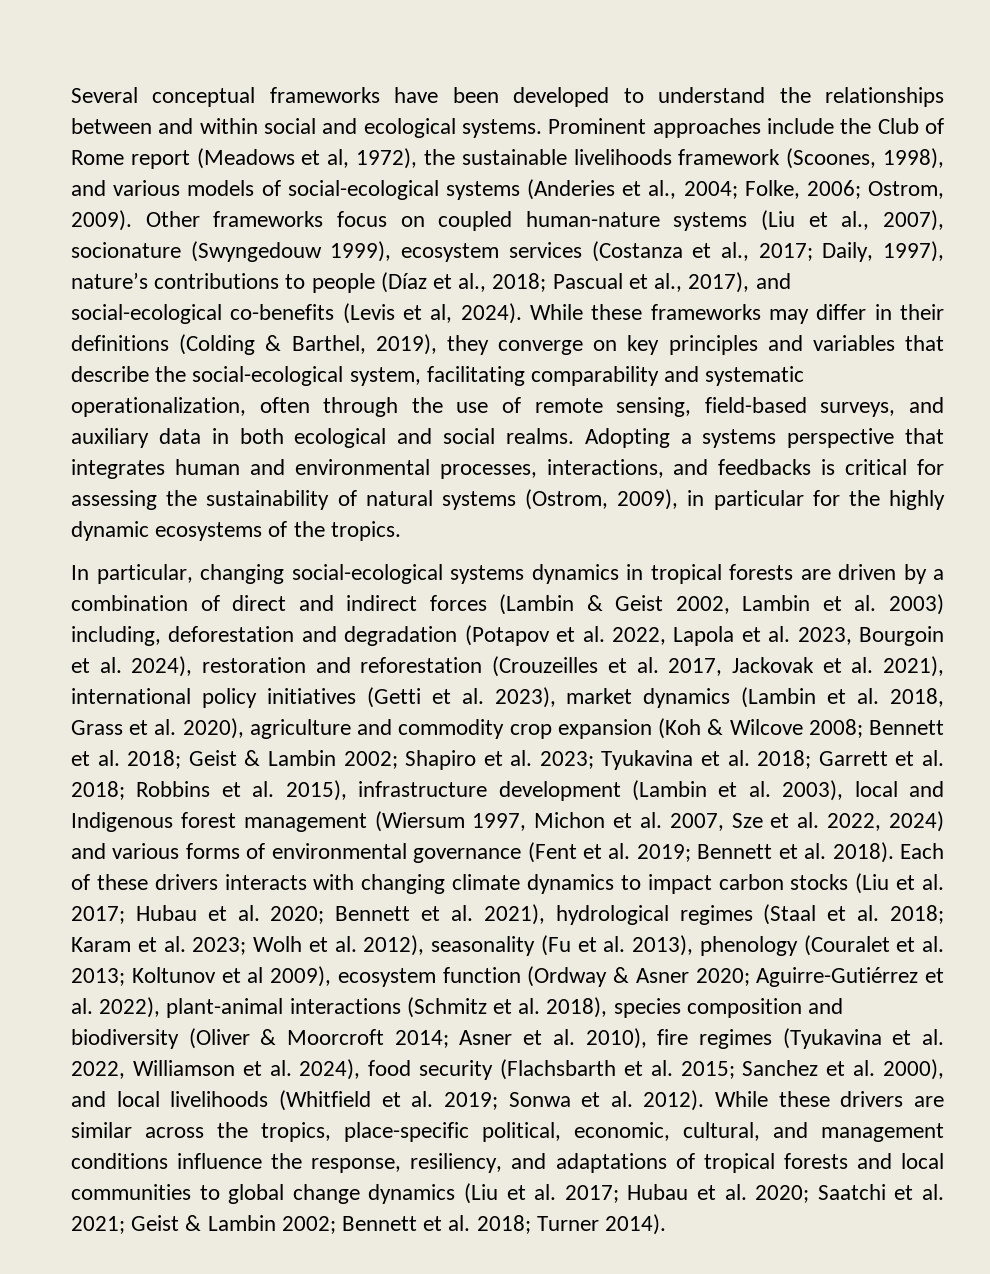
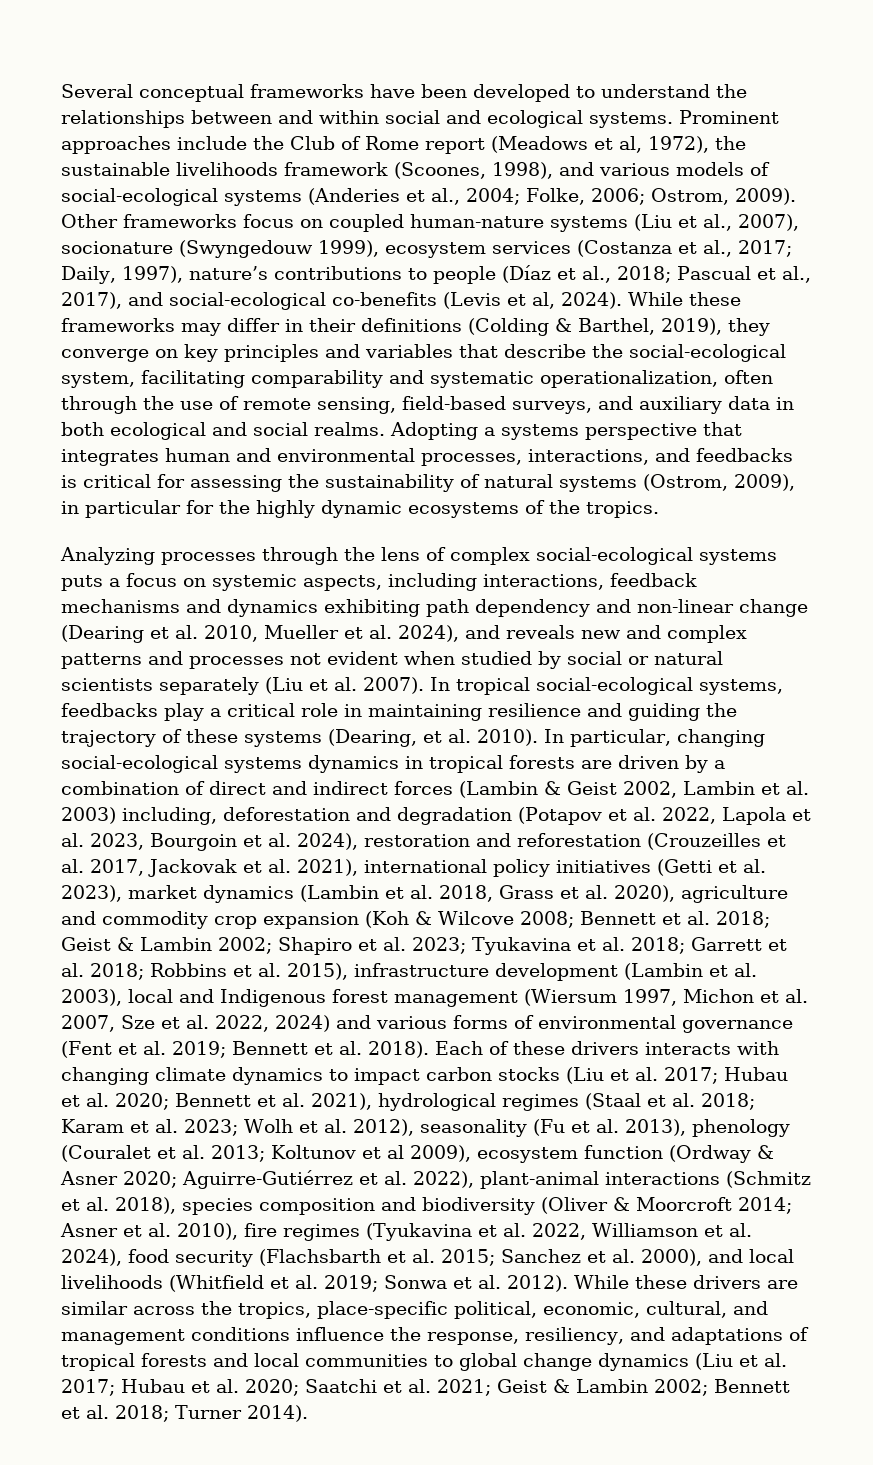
(401, 531) none -> [60,547,777,565] [61,573,697,591] [61,599,808,617] [61,625,747,643] [61,651,723,669] [61,677,783,695] [61,703,737,721] [61,729,538,747] Analyzing processes through the lens of complex social-ecological systems puts a focus on systemic aspects, including interactions, feedback mechanisms and dynamics exhibiting path dependency and non-linear change (Dearing et al. 2010, Mueller et al. 2024), and reveals new and complex patterns and processes not evident when studied by social or natural scientists separately (Liu et al. 2007). In tropical social-ecological systems, feedbacks play a critical role in maintaining resilience and guiding the trajectory of these systems (Dearing, et al. 2010).

